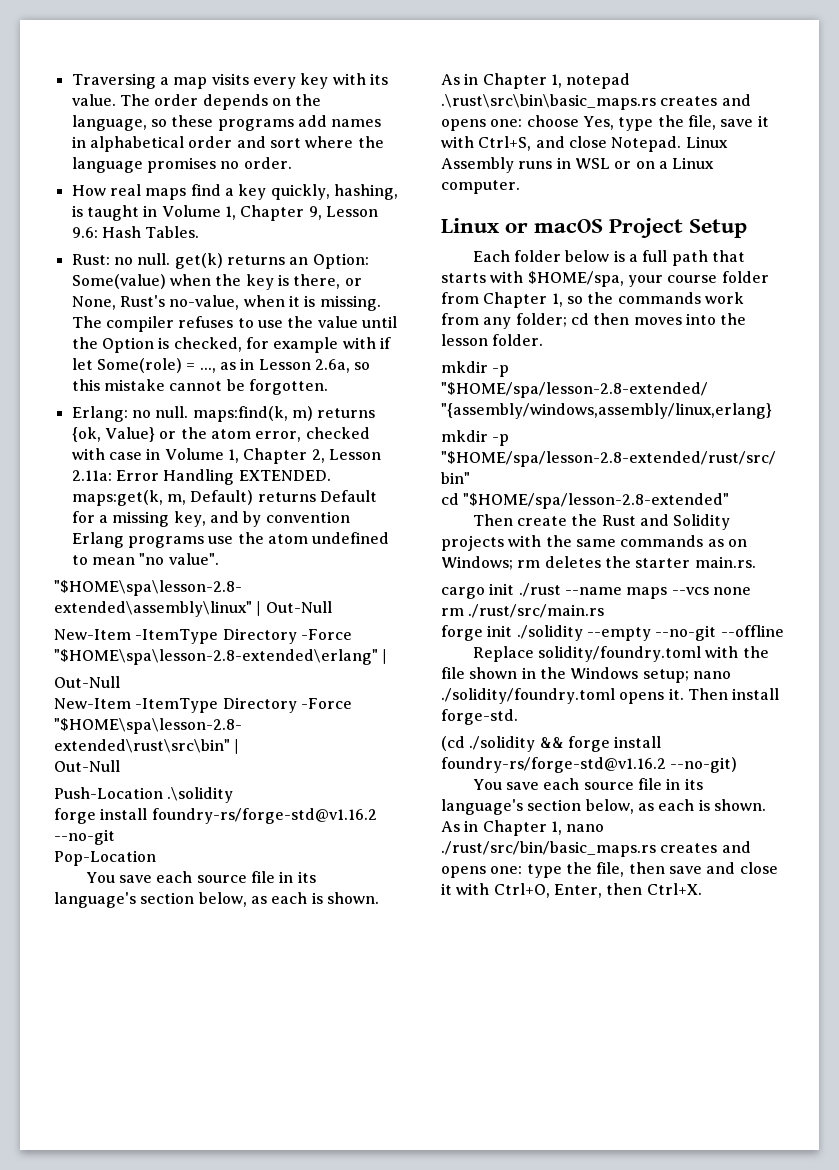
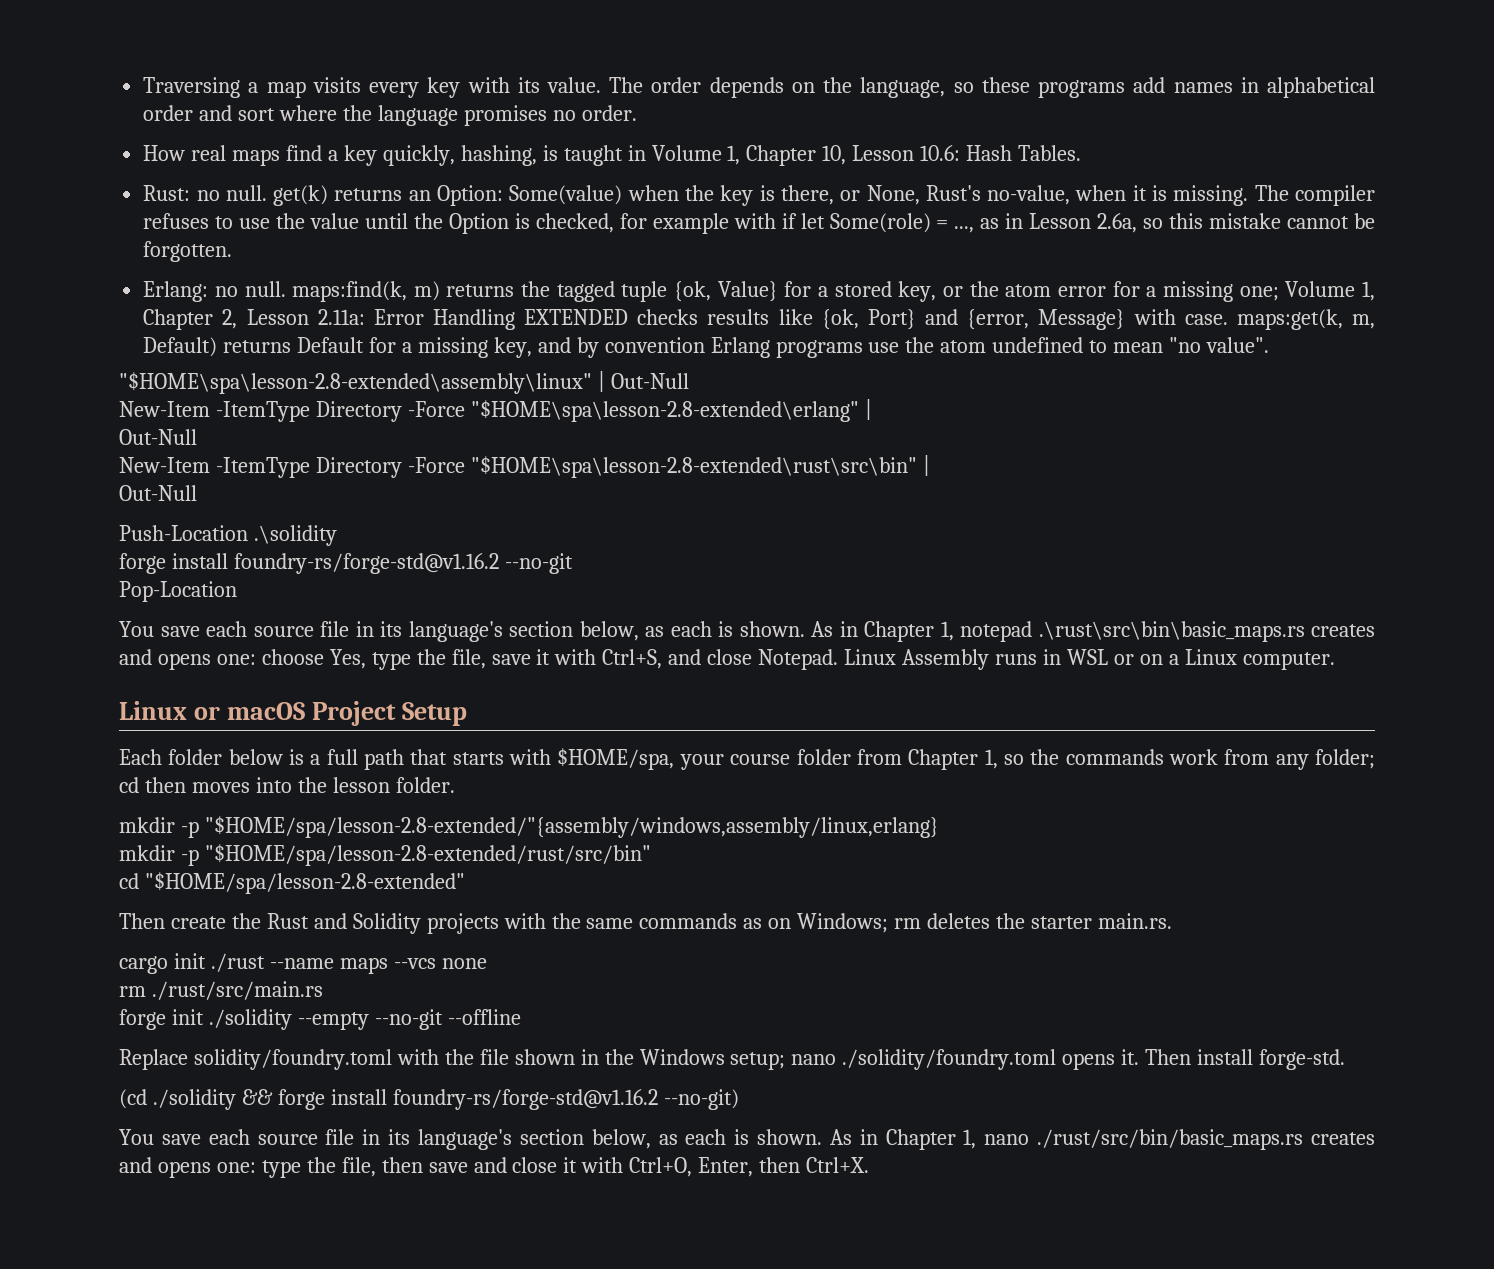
[308,206,378,220] [71,227,98,238] 9, Lesson 9.6: -> [822,145,961,165] 10, Lesson 10.6:
[71,427,370,442] [71,448,161,460] {ok, Value} or the atom error, checked with case in -> [521,281,1279,302] the tagged tuple {ok, Value} for a stored key, or the atom error for a missing one;
[238,470,331,481] EXTENDED. -> [524,309,1228,330] EXTENDED checks results like {ok, Port} and {error, Message} with case.

